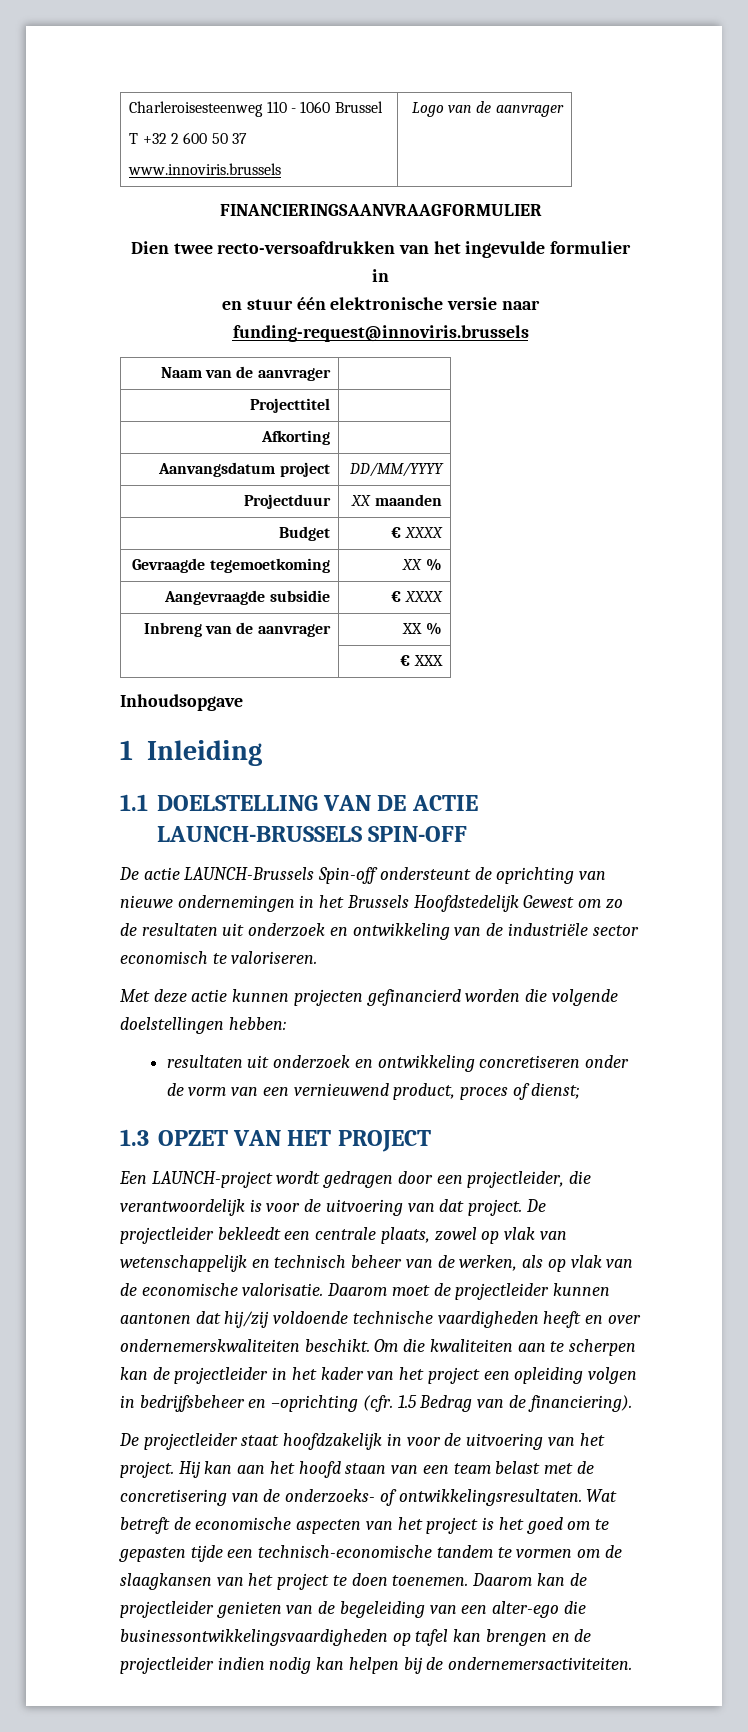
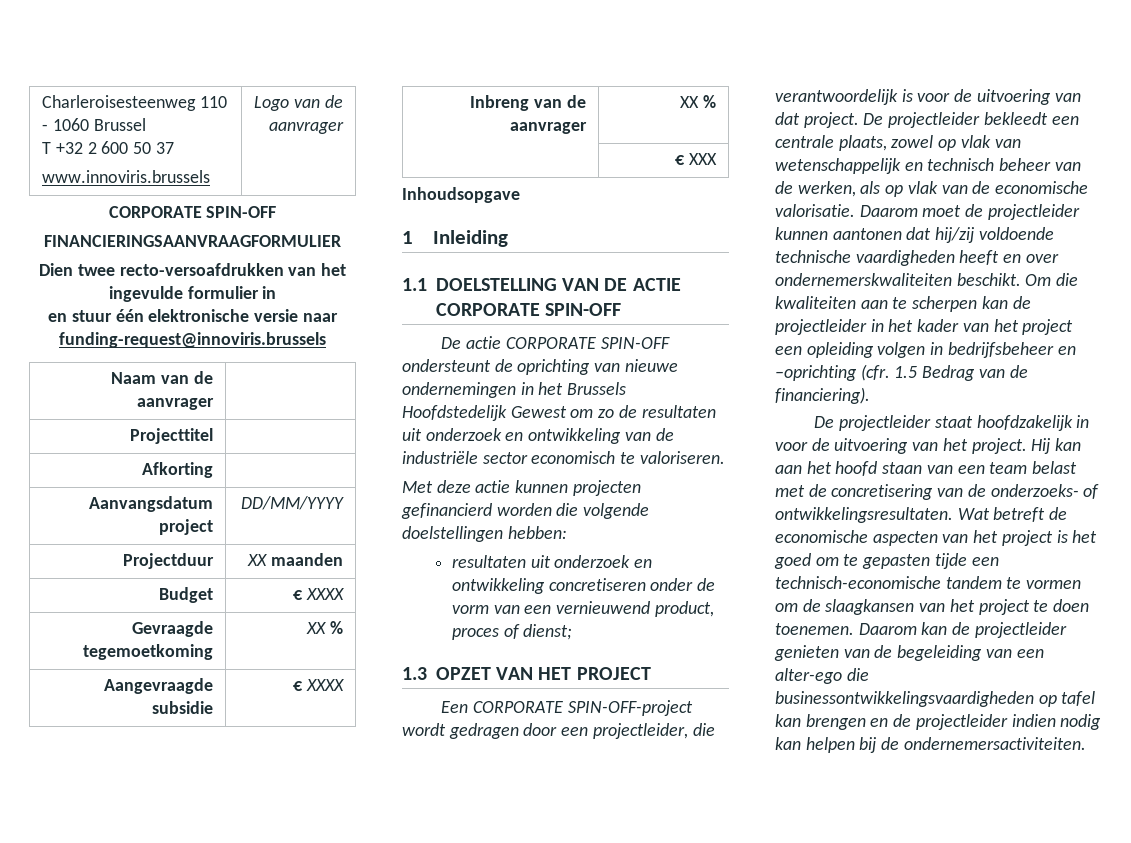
(564, 111) none -> [108,206,277,218] // CORPORATE SPIN-OFF
[156,826,362,842] LAUNCH-BRUSSELS -> [435,303,540,316] CORPORATE
[184,867,379,884] LAUNCH-Brussels Spin-off -> [505,337,670,349] CORPORATE SPIN-OFF
[151,1171,273,1188] LAUNCH-project -> [473,700,693,716] CORPORATE SPIN-OFF-project

